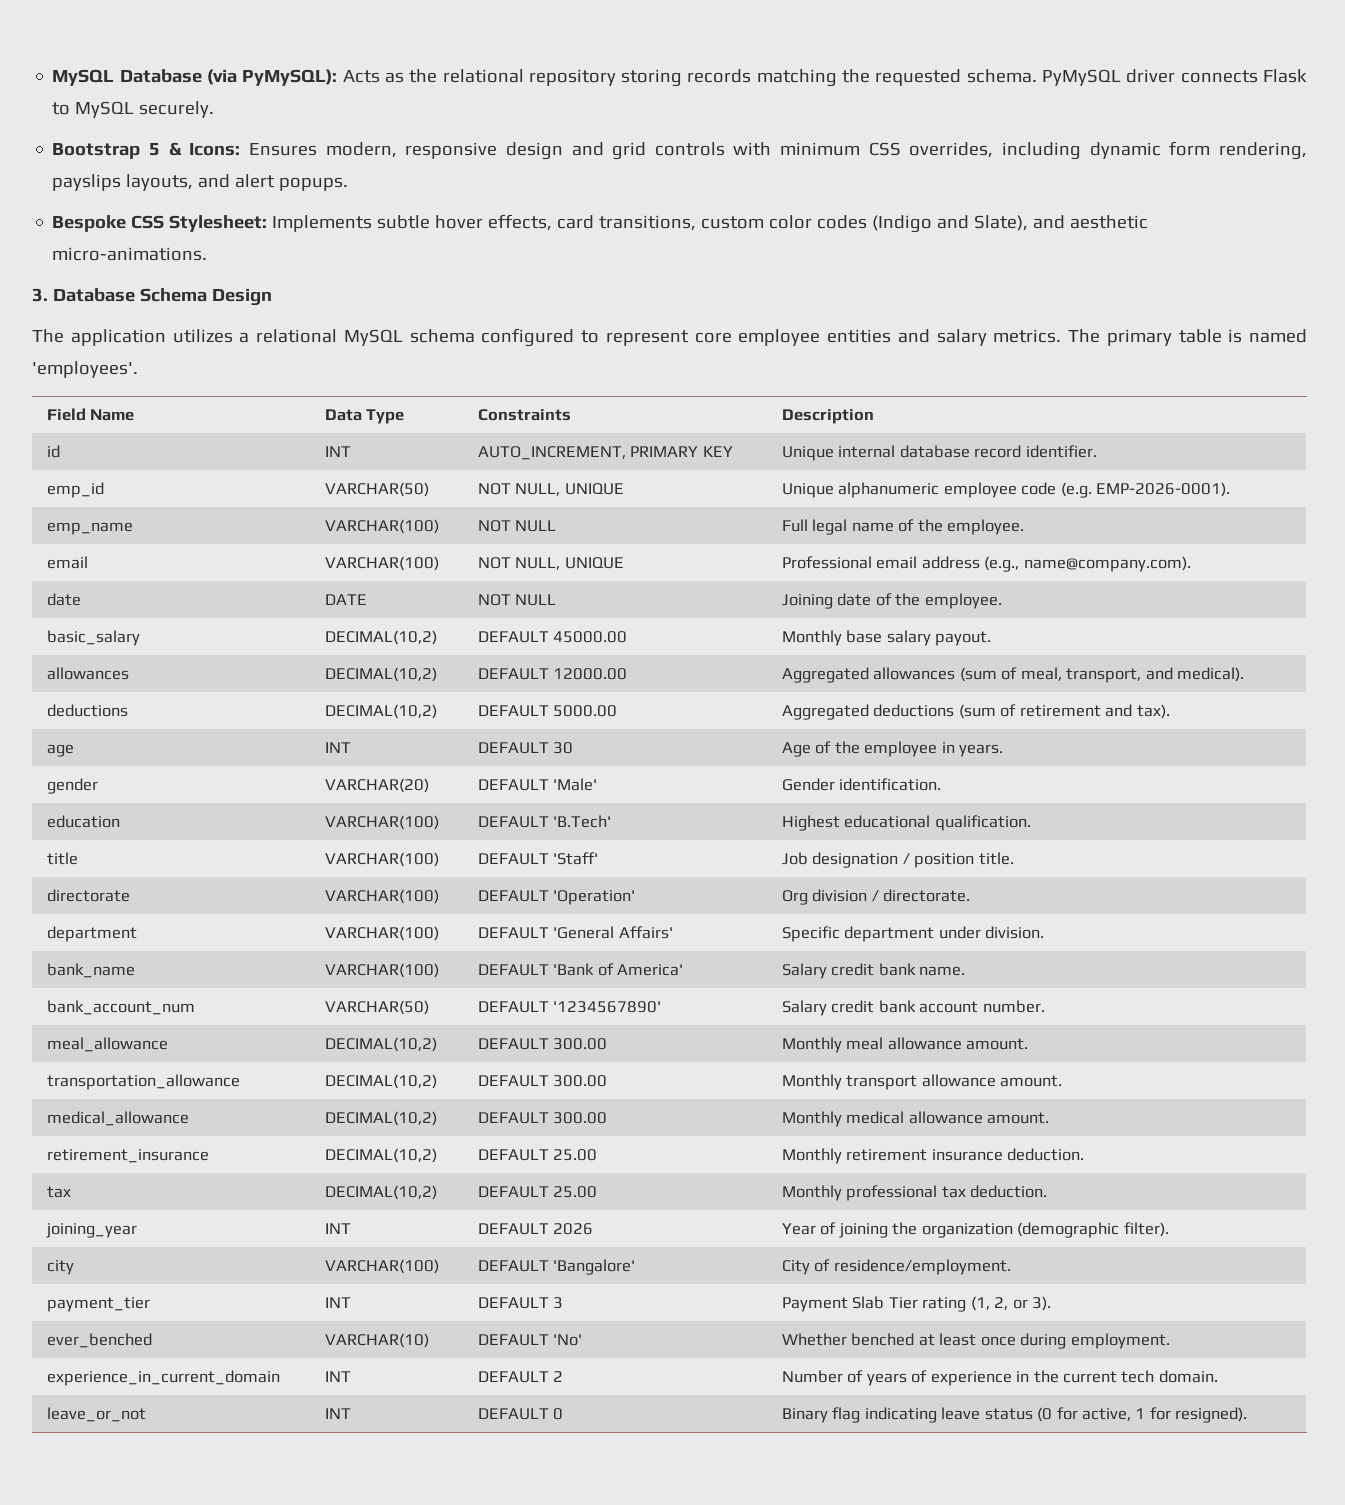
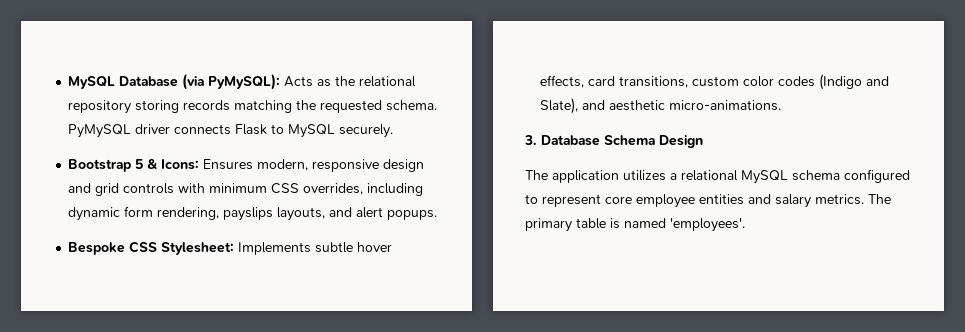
[46,408,135,421] [324,409,405,424] [477,409,571,421] [781,409,874,424] [46,445,60,458] [324,446,351,457] [477,446,733,460] [781,445,1097,461] [46,482,104,498] [324,482,429,497] [477,483,624,496] [781,482,1231,498] [46,522,133,535] [324,519,439,534] [477,520,557,532] [781,519,1025,535] [46,556,88,569] [324,556,439,571] [477,557,624,570] [781,556,1191,572] [46,593,81,606] [324,594,367,605] [477,594,557,606] [781,593,1002,609] [46,630,140,646] [324,630,437,645] [477,631,628,643] [781,630,992,646] [46,667,129,680] [324,667,437,682] [477,668,628,680] [781,667,1244,683] [46,704,128,717] [324,704,437,719] [477,705,618,717] [781,704,1170,720] [46,744,74,757] [324,742,351,753] [477,742,574,754] [781,741,1004,757] [46,778,98,794] [324,778,429,793] [477,778,598,791] [781,778,942,791] [46,815,120,828] [324,815,439,830] [477,815,612,828] [781,815,1031,831] [46,852,78,865] [324,852,439,867] [477,852,599,865] [781,852,1014,868] [46,889,130,902] [324,889,439,904] [477,890,636,905] [781,889,971,905] [46,926,137,942] [324,926,439,941] [477,926,673,939] [781,926,1045,942] [46,963,135,978] [324,963,439,978] [477,963,684,976] [781,963,966,979] [46,1000,195,1015] [324,1000,429,1015] [477,1001,662,1013] [781,1000,1045,1016] [46,1037,168,1052] [324,1037,437,1052] [477,1038,608,1050] [781,1037,1029,1053] [46,1074,240,1090] [324,1074,437,1089] [477,1075,608,1087] [781,1074,1063,1090] [46,1111,189,1126] [324,1111,437,1126] [477,1112,608,1124] [781,1111,1050,1127] [46,1149,209,1163] [324,1148,437,1163] [477,1149,598,1161] [781,1148,1085,1164] [46,1186,71,1198] [324,1185,437,1200] [477,1186,598,1198] [781,1185,1048,1201] [45,1223,137,1238] [324,1223,351,1234] [477,1223,594,1235] [781,1222,1169,1238] [46,1260,74,1275] [324,1259,439,1274] [477,1259,636,1275] [781,1259,1011,1275] [46,1297,150,1312] [324,1297,351,1308] [477,1297,564,1309] [781,1296,1051,1312] [46,1333,152,1348] [324,1333,429,1348] [477,1334,583,1346] [781,1333,1170,1349] [46,1370,280,1386] [324,1371,351,1382] [477,1371,564,1383] [781,1370,1218,1386] [46,1407,146,1422] [324,1408,351,1419] [477,1408,564,1420] [781,1407,1248,1423] // Field Name | Data Type | Constraints | Description // id | INT | AUTO_INCREMENT, PRIMARY KEY | Unique internal database record identifier. // emp_id | VARCHAR(50) | NOT NULL, UNIQUE | Unique alphanumeric employee code (e.g. EMP-2026-0001). // emp_name | VARCHAR(100) | NOT NULL | Full legal name of the employee. // email | VARCHAR(100) | NOT NULL, UNIQUE | Professional email address (e.g., name@company.com). // date | DATE | NOT NULL | Joining date of the employee. // basic_salary | DECIMAL(10,2) | DEFAULT 45000.00 | Monthly base salary payout. // allowances | DECIMAL(10,2) | DEFAULT 12000.00 | Aggregated allowances (sum of meal, transport, and medical). // deductions | DECIMAL(10,2) | DEFAULT 5000.00 | Aggregated deductions (sum of retirement and tax). // age | INT | DEFAULT 30 | Age of the employee in years. // gender | VARCHAR(20) | DEFAULT 'Male' | Gender identification. // education | VARCHAR(100) | DEFAULT 'B.Tech' | Highest educational qualification. // title | VARCHAR(100) | DEFAULT 'Staff' | Job designation / position title. // directorate | VARCHAR(100) | DEFAULT 'Operation' | Org division / directorate. // department | VARCHAR(100) | DEFAULT 'General Affairs' | Specific department under division. // bank_name | VARCHAR(100) | DEFAULT 'Bank of America' | Salary credit bank name. // bank_account_num | VARCHAR(50) | DEFAULT '1234567890' | Salary credit bank account number. // meal_allowance | DECIMAL(10,2) | DEFAULT 300.00 | Monthly meal allowance amount. // transportation_allowance | DECIMAL(10,2) | DEFAULT 300.00 | Monthly transport allowance amount. // medical_allowance | DECIMAL(10,2) | DEFAULT 300.00 | Monthly medical allowance amount. // retirement_insurance | DECIMAL(10,2) | DEFAULT 25.00 | Monthly retirement insurance deduction. // tax | DECIMAL(10,2) | DEFAULT 25.00 | Monthly professional tax deduction. // joining_year | INT | DEFAULT 2026 | Year of joining the organization (demographic filter). // city | VARCHAR(100) | DEFAULT 'Bangalore' | City of residence/employment. // payment_tier | INT | DEFAULT 3 | Payment Slab Tier rating (1, 2, or 3). // ever_benched | VARCHAR(10) | DEFAULT 'No' | Whether benched at least once during employment. // experience_in_current_domain | INT | DEFAULT 2 | Number of years of experience in the current tech domain. // leave_or_not | INT | DEFAULT 0 | Binary flag indicating leave status (0 for active, 1 for resigned). -> (745, 225) none

